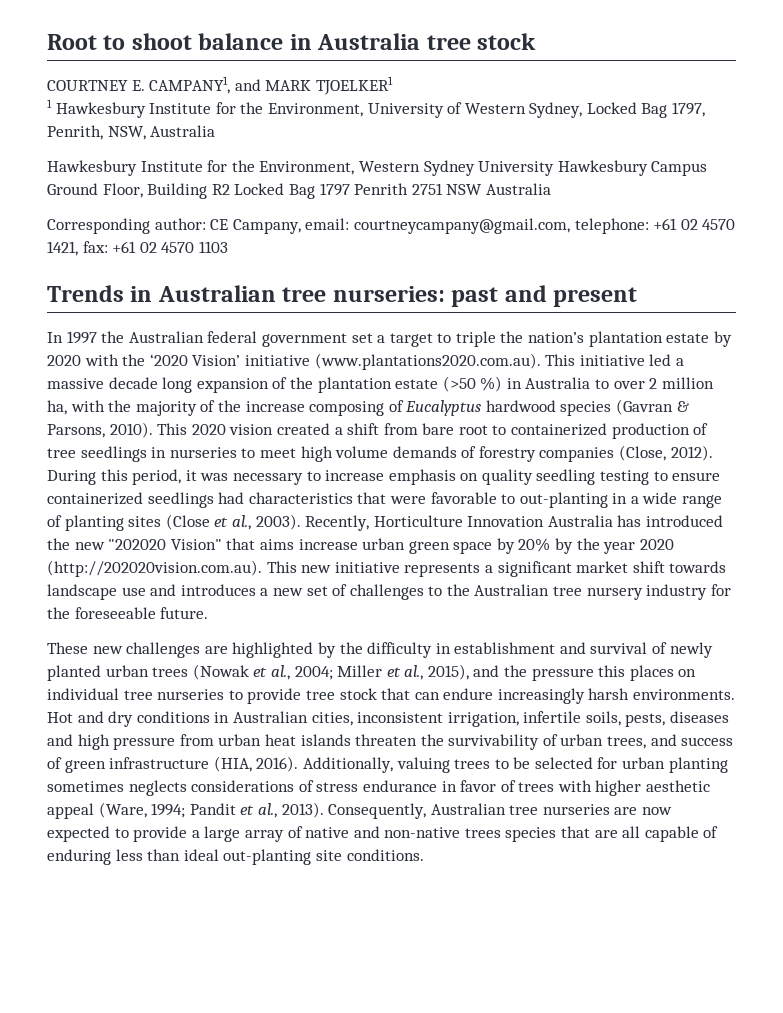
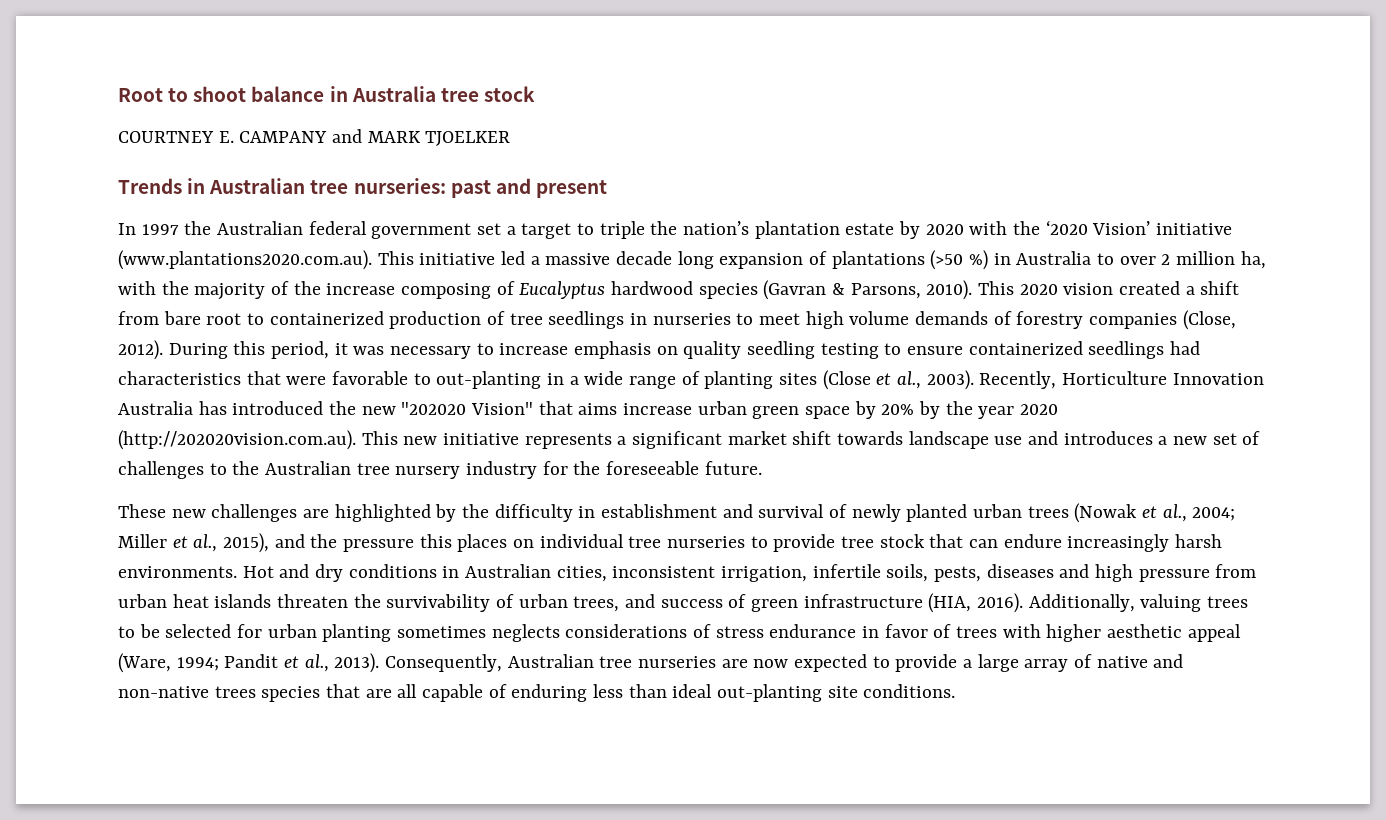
[149,76,231,94] CAMPANY1, -> [239,131,328,143] CAMPANY
[315,76,393,95] [47,99,706,118] [47,125,216,140] [47,160,708,176] [47,183,551,199] [47,218,736,234] [47,241,228,256] TJOELKER1 // 1 Hawkesbury Institute for the Environment, University of Western Sydney, Locked Bag 1797, Penrith, NSW, Australia // Hawkesbury Institute for the Environment, Western Sydney University Hawkesbury Campus Ground Floor, Building R2 Locked Bag 1797 Penrith 2751 NSW Australia // Corresponding author: CE Campany, email: courtneycampany@gmail.com, telephone: +61 02 4570 1421, fax: +61 02 4570 1103 -> [425,131,511,146] TJOELKER
[289,377,439,393] the plantation estate -> [831,251,925,269] plantations

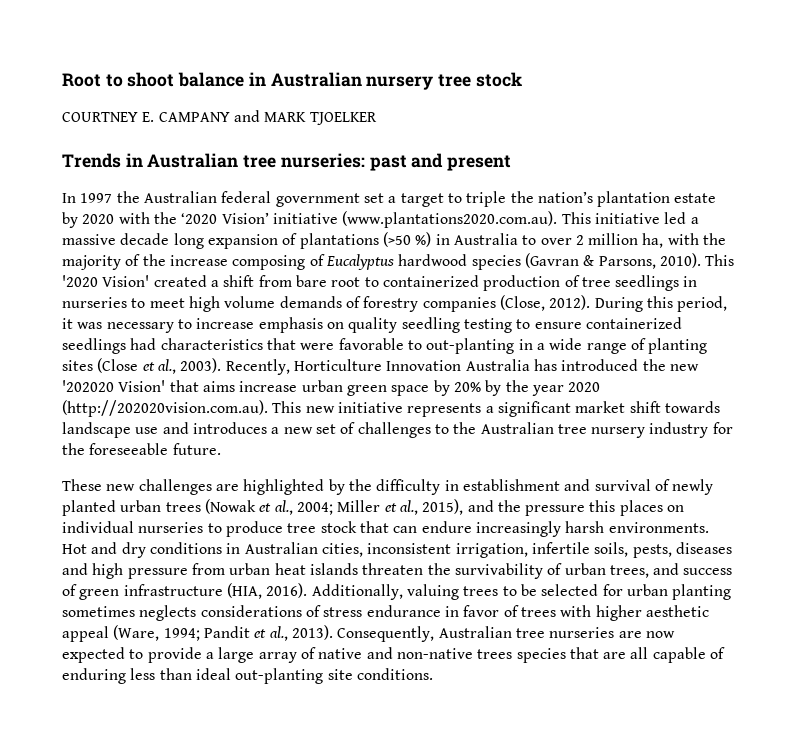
[351,86,436,102] Australia -> [270,72,434,90] Australian nursery
[1019,283,1114,295] 2020 vision -> [62,275,150,287] '2020 Vision'
[401,402,534,415] "202020 Vision" -> [62,380,166,392] '202020 Vision'
[628,534,836,552] tree nurseries to provide -> [138,521,283,537] nurseries to produce

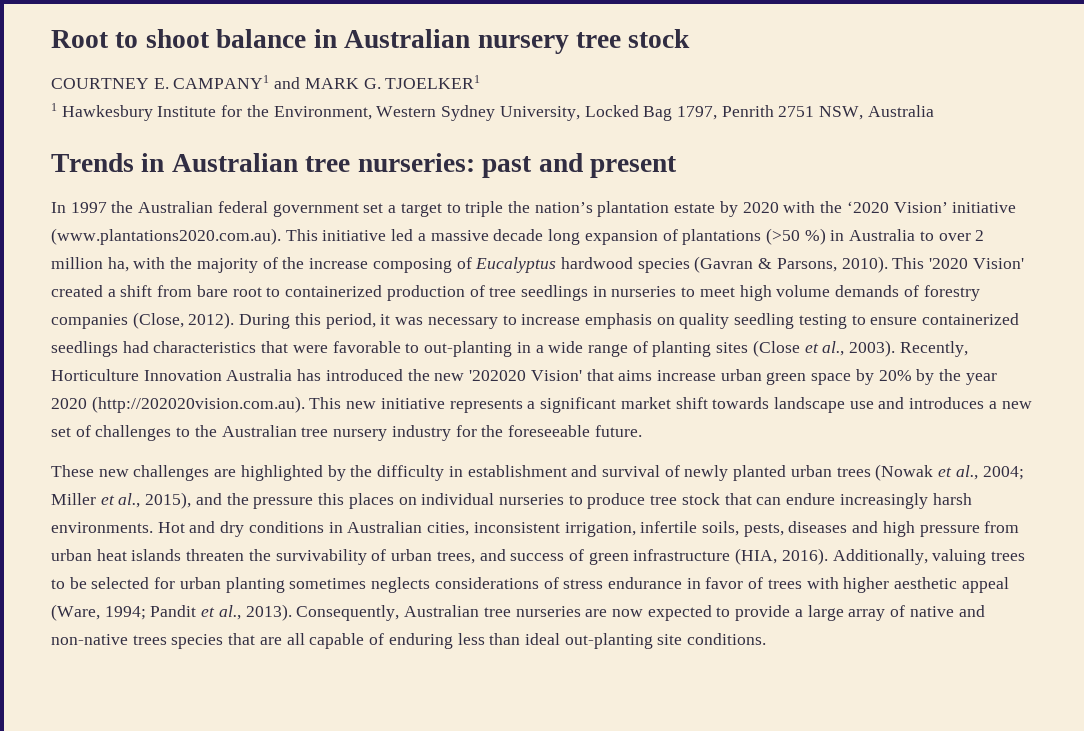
[158,112,230,122] CAMPANY -> [173,75,270,89] CAMPANY1
[309,112,377,125] TJOELKER -> [363,75,481,89] [51,103,934,121] G. TJOELKER1 // 1 Hawkesbury Institute for the Environment, Western Sydney University, Locked Bag 1797, Penrith 2751 NSW, Australia

